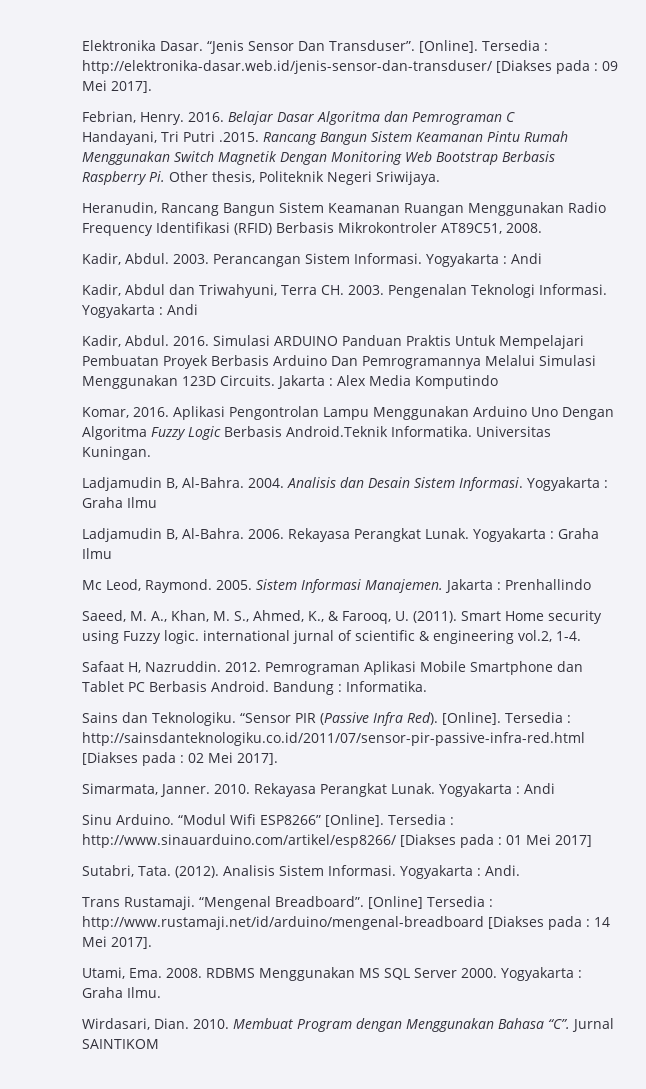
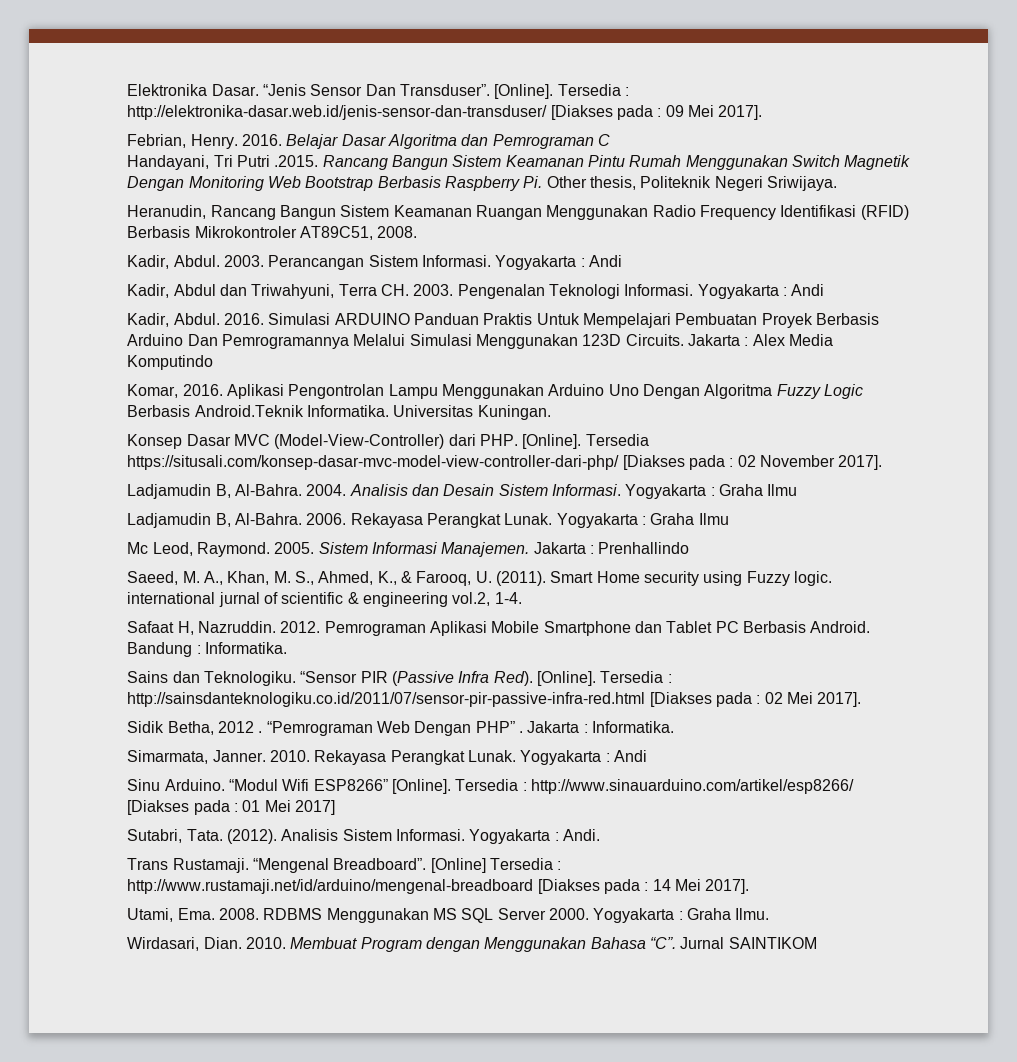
(151, 453) none -> [127,434,649,449] [127,455,883,470] // Konsep Dasar MVC (Model-View-Controller) dari PHP. [Online]. Tersedia https://situsali.com/konsep-dasar-mvc-model-view-controller-dari-php/ [Diakses pada : 02 November 2017].
(278, 759) none -> [127,721,674,736] // Sidik Betha, 2012 . “Pemrograman Web Dengan PHP” . Jakarta : Informatika.

